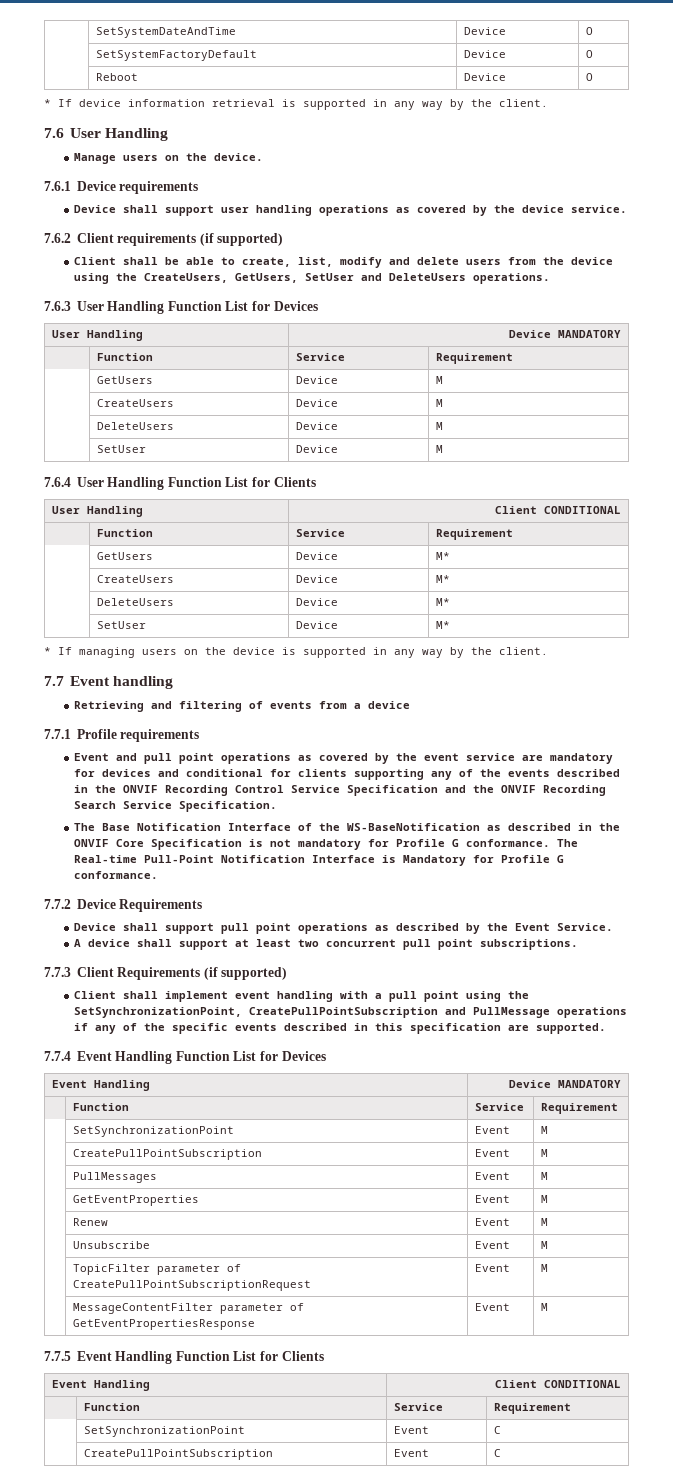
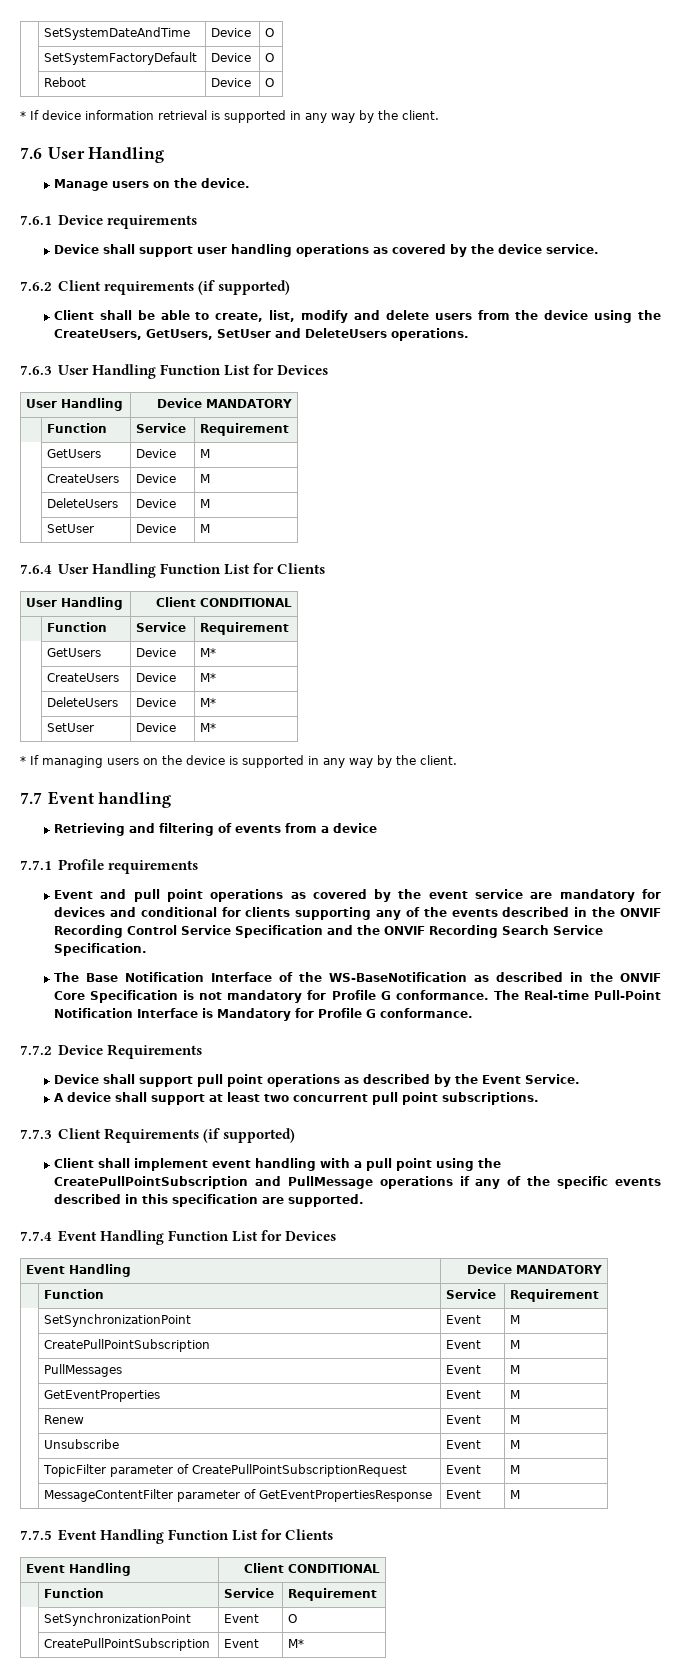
[74,1007,243,1018] SetSynchronizationPoint, -> (501, 1163) none
[494,1426,502,1434] [84,1449,274,1460] [394,1449,430,1457] [494,1449,502,1457] C // | CreatePullPointSubscription | Event | C -> [288,1614,298,1623] [44,1638,211,1651] [224,1639,260,1648] [288,1639,305,1648] O // | CreatePullPointSubscription | Event | M*

